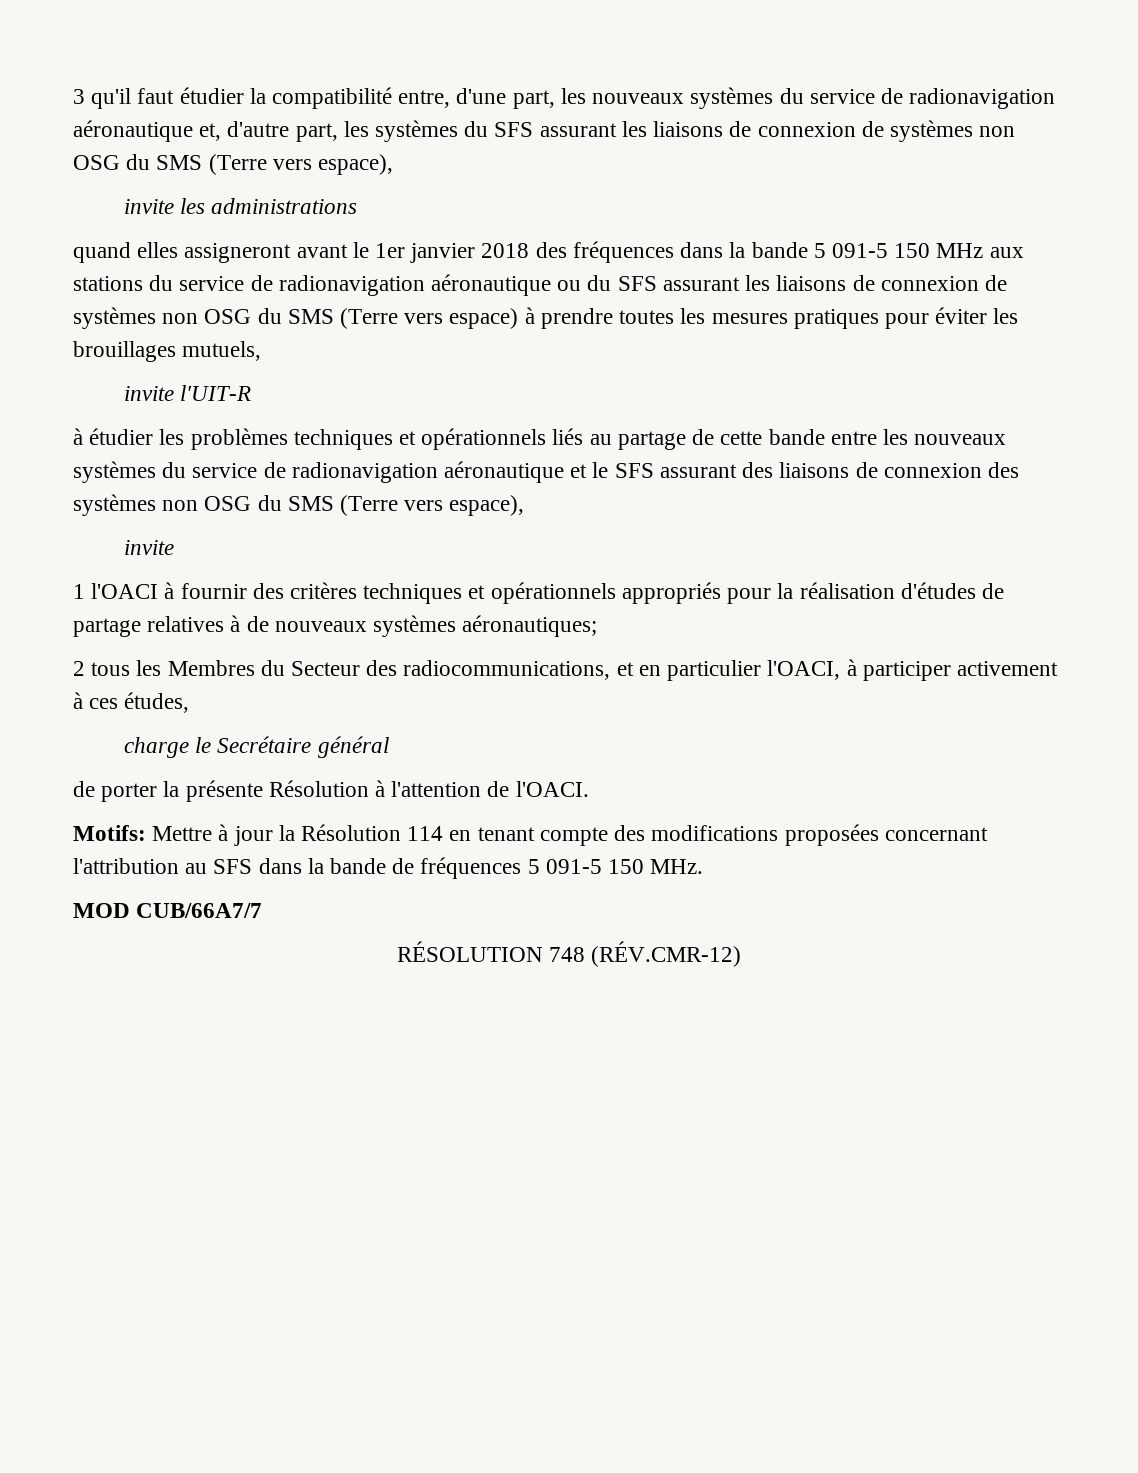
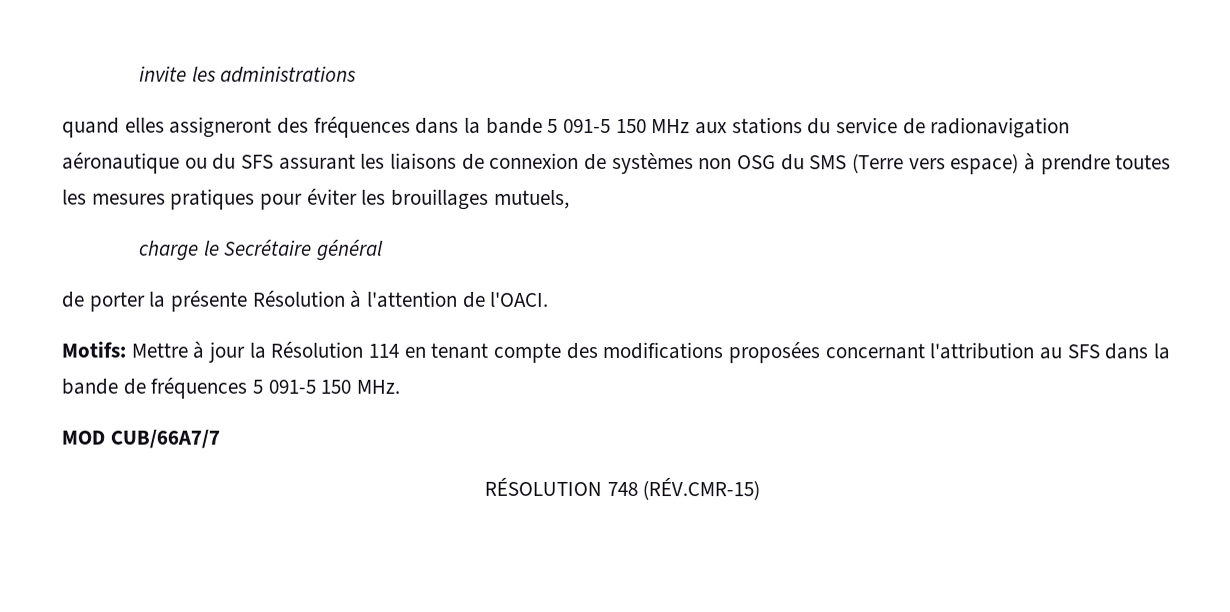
[73,87,1056,109] [73,120,1016,142] [73,154,394,175] 3 qu'il faut étudier la compatibilité entre, d'une part, les nouveaux systèmes du service de radionavigation aéronautique et, d'autre part, les systèmes du SFS assurant les liaisons de connexion de systèmes non OSG du SMS (Terre vers espace), // -> (139, 73) none
[296,242,530,263] avant le 1er janvier 2018 -> (273, 127) none
[124,385,252,401] [73,428,1007,450] [73,461,1019,483] [73,494,525,516] [124,540,175,555] [73,582,1004,604] [73,615,598,637] [73,659,1058,681] [73,692,190,713] // invite l'UIT-R // à étudier les problèmes techniques et opérationnels liés au partage de cette bande entre les nouveaux systèmes du service de radionavigation aéronautique et le SFS assurant des liaisons de connexion des systèmes non OSG du SMS (Terre vers espace), // invite // 1 l'OACI à fournir des critères techniques et opérationnels appropriés pour la réalisation d'études de partage relatives à de nouveaux systèmes aéronautiques; // 2 tous les Membres du Secteur des radiocommunications, et en particulier l'OACI, à participer activement à ces études, -> (570, 199) none
[591,941,742,967] (RÉV.CMR-12) -> [642,478,761,501] (RÉV.CMR-15)

